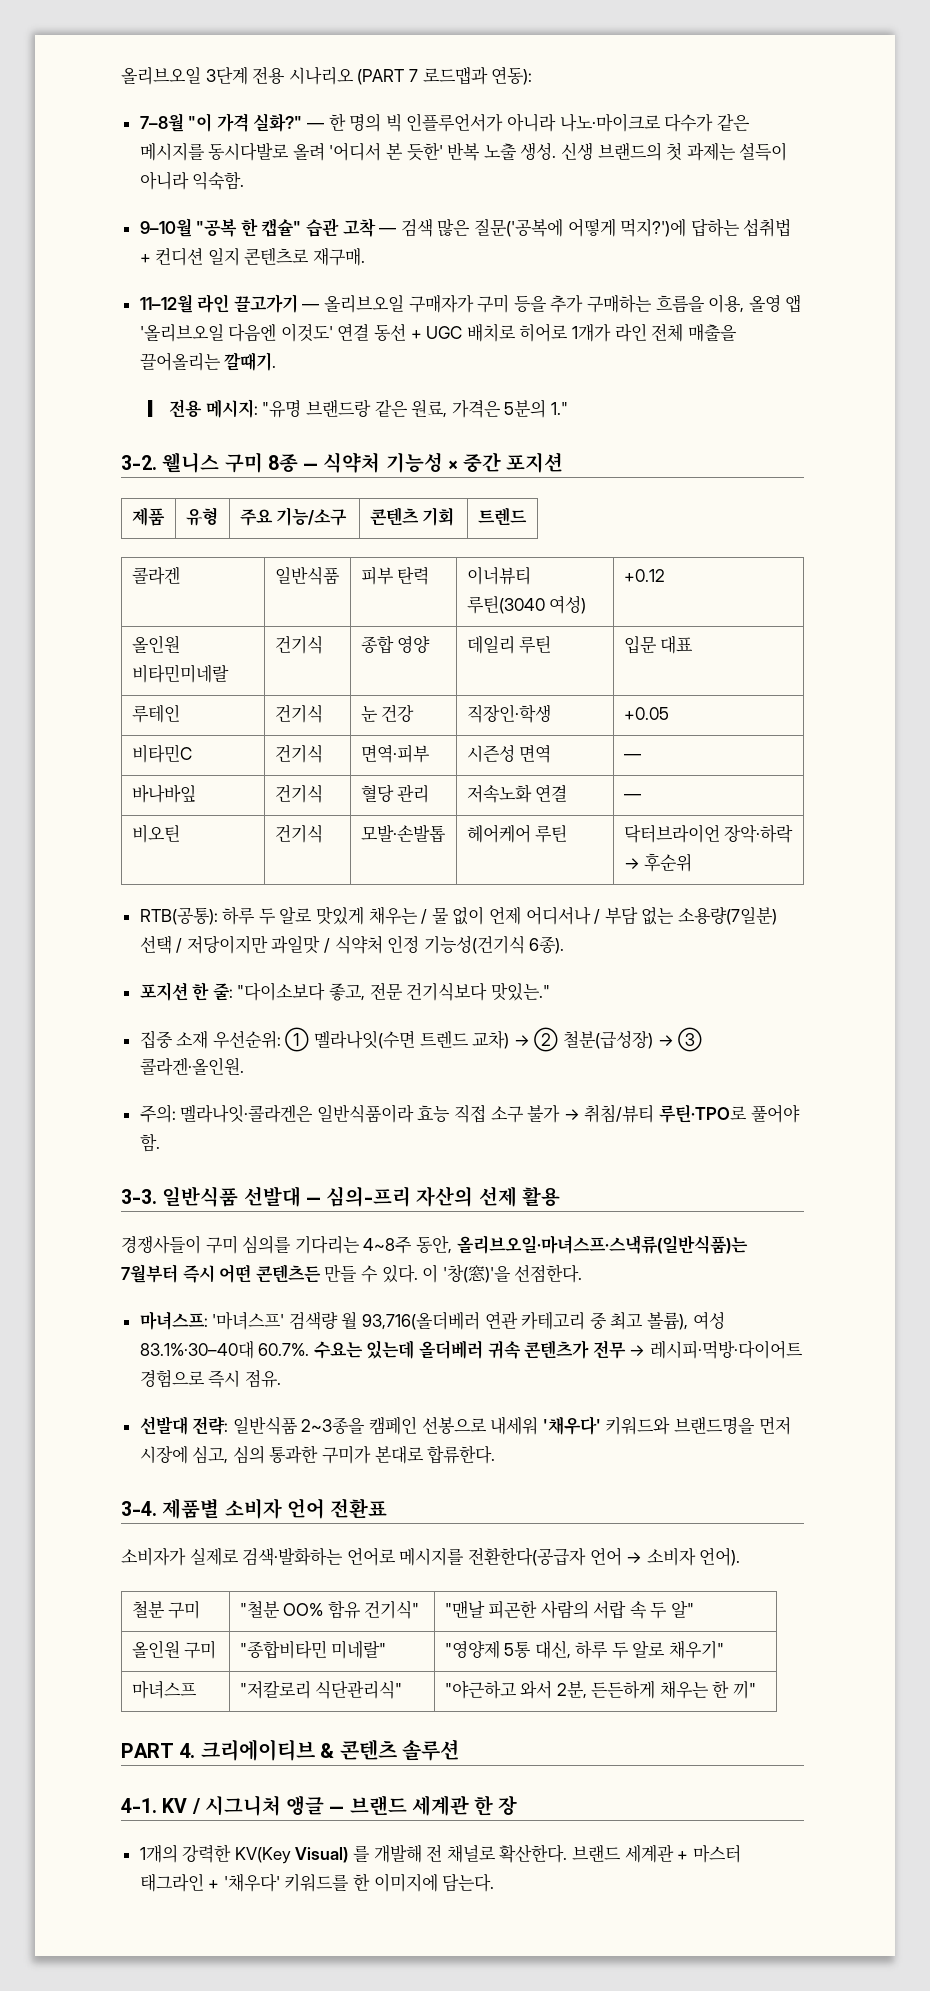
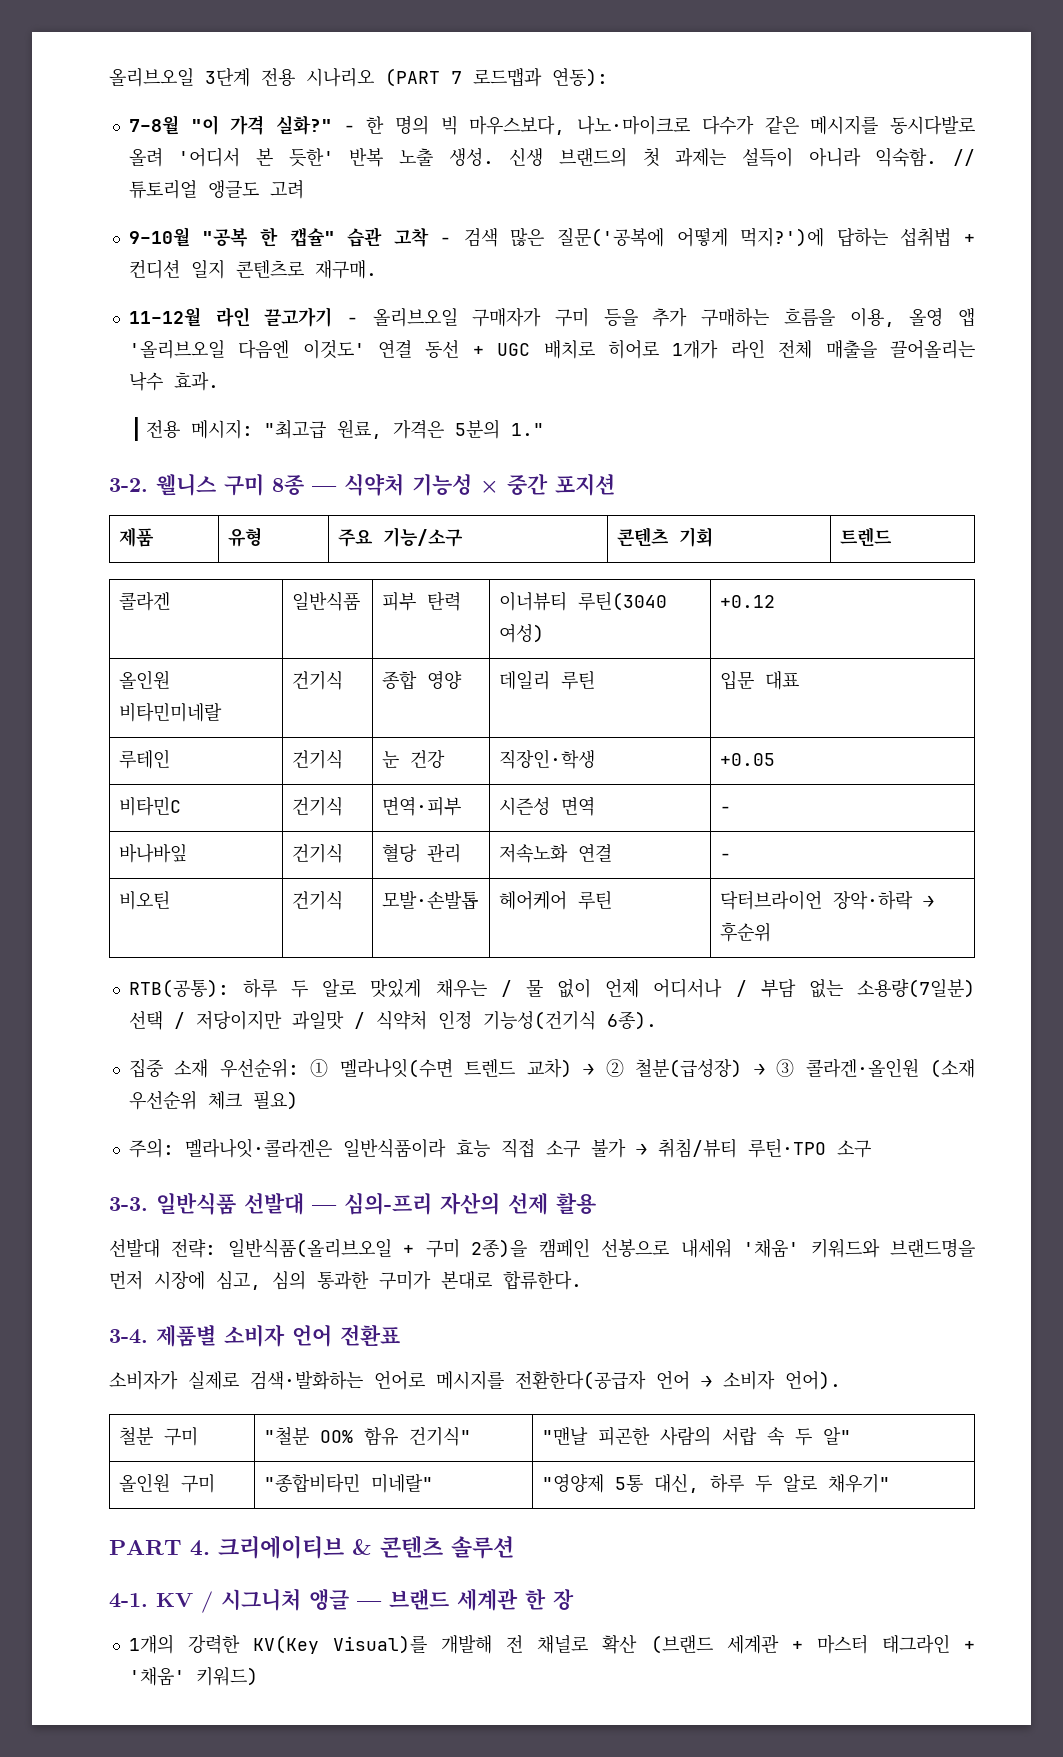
[307,123,325,129] — -> [343,125,355,132] -
[406,113,557,132] 인플루언서가 아니라 -> [469,115,566,135] 마우스보다,
(245, 180) none -> [952,149,975,166] [128,180,304,199] // 튜토리얼 앵글도 고려
[379,228,397,234] — -> [440,237,452,244] -
[302,304,320,310] — -> [346,317,358,324] -
[224,352,277,371] [147,399,408,418] 깔때기. // ▎ 전용 메시지: "유명 브랜드랑 같은 -> [128,372,219,391] [135,417,327,441] 낙수 효과. // ▎전용 메시지: "최고급
[623,754,641,760] — -> [720,806,732,813] -
[623,794,641,800] — -> [720,853,732,860] -
[139,982,550,1001] // 포지션 한 줄: "다이소보다 좋고, 전문 건기식보다 맛있는." -> (657, 1020) none
[139,1057,244,1076] 콜라겐·올인원. -> [805,1058,975,1078] [128,1090,298,1110] 콜라겐·올인원 (소재 우선순위 체크 필요)
[659,1104,800,1123] [139,1133,160,1152] 루틴·TPO로 풀어야 함. -> [747,1139,871,1158] 루틴·TPO 소구
[121,1235,748,1254] [121,1264,583,1283] [139,1311,725,1330] [139,1340,804,1359] [139,1370,281,1388] [139,1416,366,1435] 경쟁사들이 구미 심의를 기다리는 4~8주 동안, 올리브오일·마녀스프·스낵류(일반식품)는 7월부터 즉시 어떤 콘텐츠든 만들 수 있다. 이 '창(窓)'을 선점한다. // 마녀스프: '마녀스프' 검색량 월 93,716(올더베러 연관 카테고리 중 최고 볼륨), 여성 83.1%·30–40대 60.7%. 수요는 있는데 올더베러 귀속 콘텐츠가 전무 → 레시피·먹방·다이어트 경험으로 즉시 점유. // 선발대 전략: 일반식품 2~3종을 -> [109,1239,528,1258] 선발대 전략: 일반식품(올리브오일 + 구미 2종)을
[542,1416,601,1435] '채우다' -> [743,1239,800,1258] '채움'
[131,1680,197,1699] [239,1681,403,1699] [444,1680,757,1699] // 마녀스프 | "저칼로리 식단관리식" | "야근하고 와서 2분, 든든하게 채우는 한 끼" -> (891, 1483) none
[295,1846,371,1863] Visual) 를 -> [333,1635,428,1654] Visual)를
[499,1844,622,1863] 확산한다. 브랜드 -> [602,1635,713,1654] 확산 (브랜드
[223,1873,495,1892] '채우다' 키워드를 한 이미지에 담는다. -> [128,1667,258,1686] '채움' 키워드)

